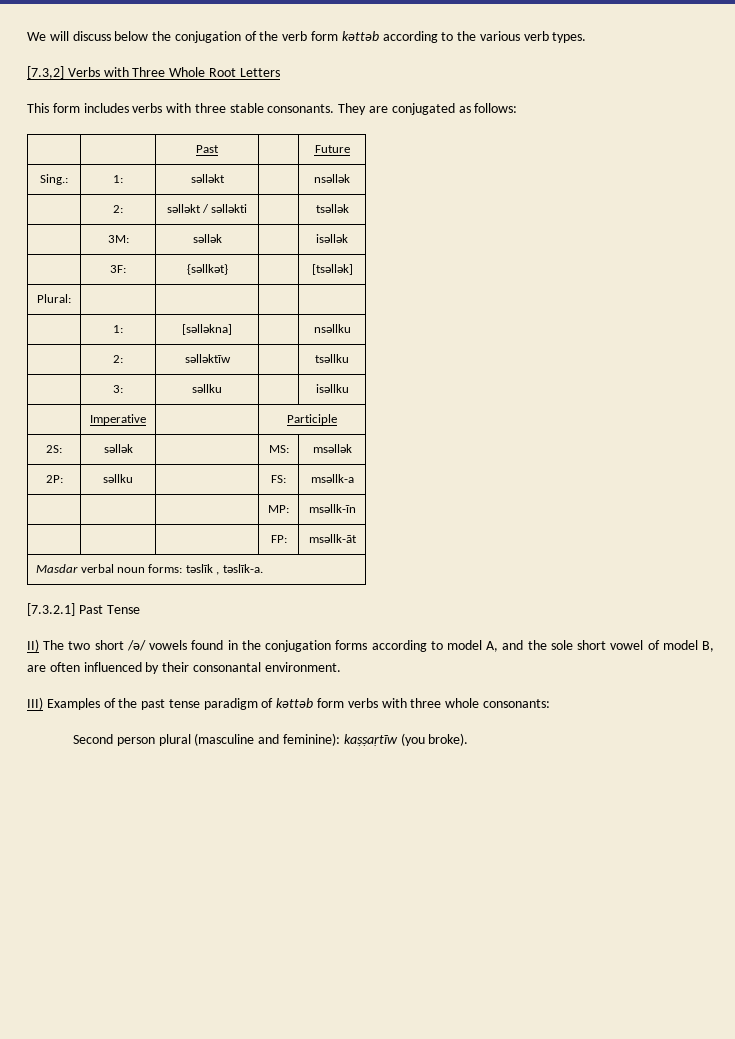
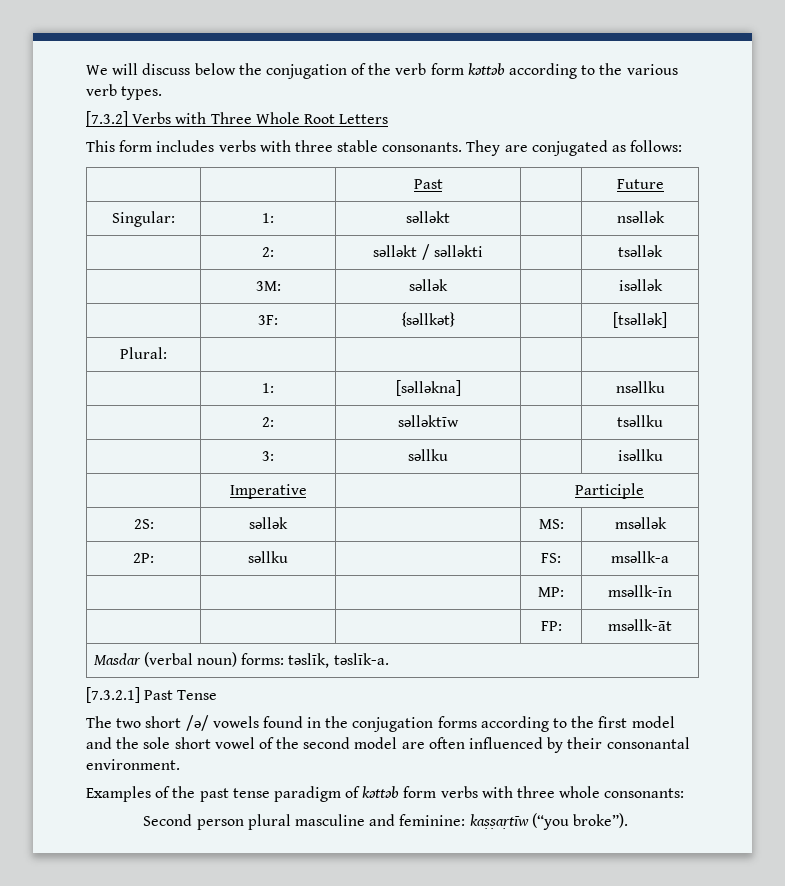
[27,66,64,79] [7.3,2] -> [86,111,128,127] [7.3.2]
[40,174,68,185] Sing.: -> [112,211,175,227] Singular:
[80,564,220,575] verbal noun forms: tǝslīk , -> [143,652,330,668] (verbal noun) forms: tǝslīk,
[27,639,39,652] II) -> (218, 695) none
[446,640,499,652] model A, -> [571,716,675,728] the first model
[662,640,715,652] model B, -> [276,737,398,749] the second model
[27,697,43,710] III) -> (180, 764) none
[194,733,469,746] (masculine and feminine): kaṣṣaṛtīw (you broke). -> [295,813,628,830] masculine and feminine: kaṣṣaṛtīw (“you broke”).

